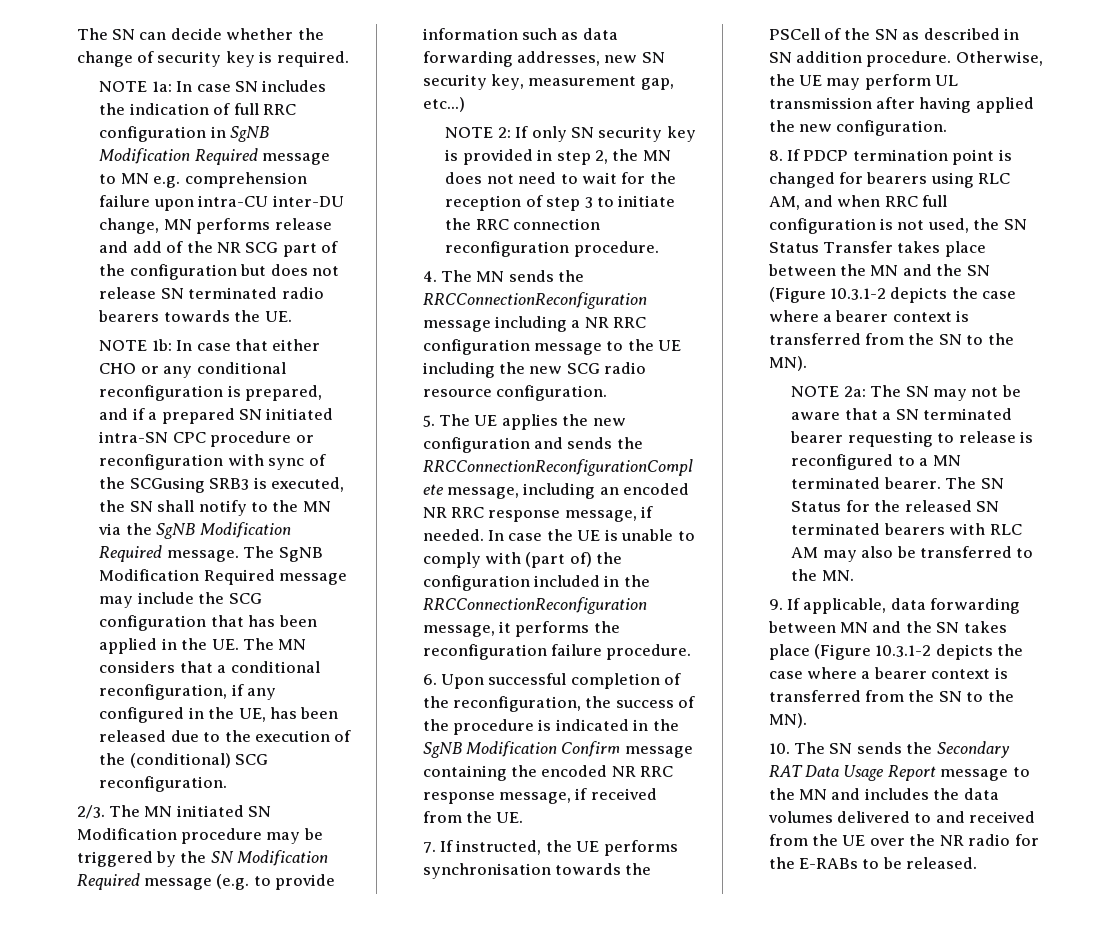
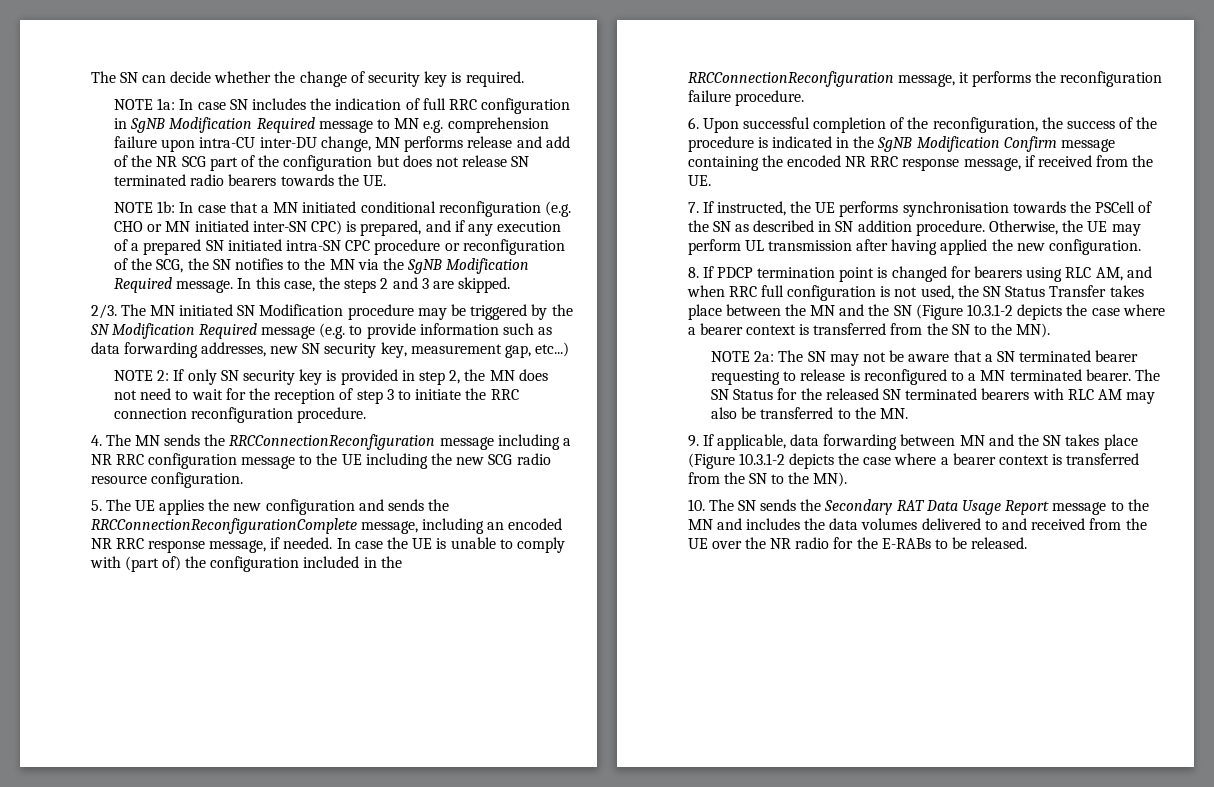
[272,339,321,351] [99,362,286,378] [99,385,224,401] either CHO or any conditional reconfiguration -> [261,201,571,217] [114,220,343,235] a MN initiated conditional reconfiguration (e.g. CHO or MN initiated inter-SN CPC)
(145, 414) none -> [467,221,562,236] [114,239,129,251] any execution of
[227,454,326,470] [99,477,344,493] [99,500,247,516] with sync of the SCGusing SRB3 is executed, the SN shall notify -> [114,258,284,273] of the SCG, the SN notifies
[243,546,323,562] [99,569,348,585] [99,592,262,608] [99,615,317,631] [99,638,307,654] [99,661,320,673] [99,684,277,700] [99,707,339,723] [99,730,352,742] [99,753,269,768] [99,776,228,792] The SgNB Modification Required message may include the SCG configuration that has been applied in the UE. The MN considers that a conditional reconfiguration, if any configured in the UE, has been released due to the execution of the (conditional) SCG reconfiguration. -> [237,277,511,293] In this case, the steps 2 and 3 are skipped.

